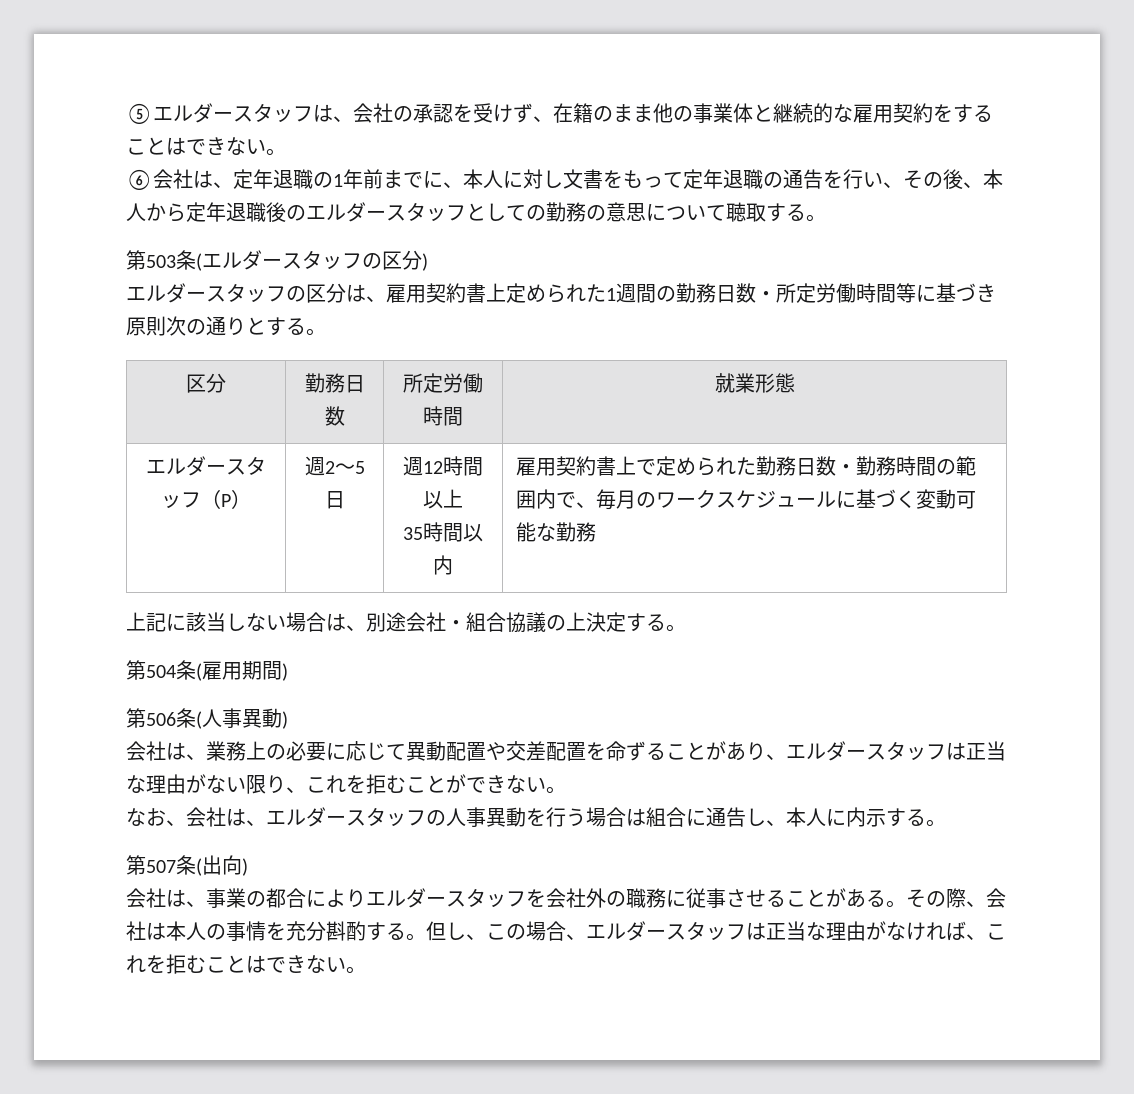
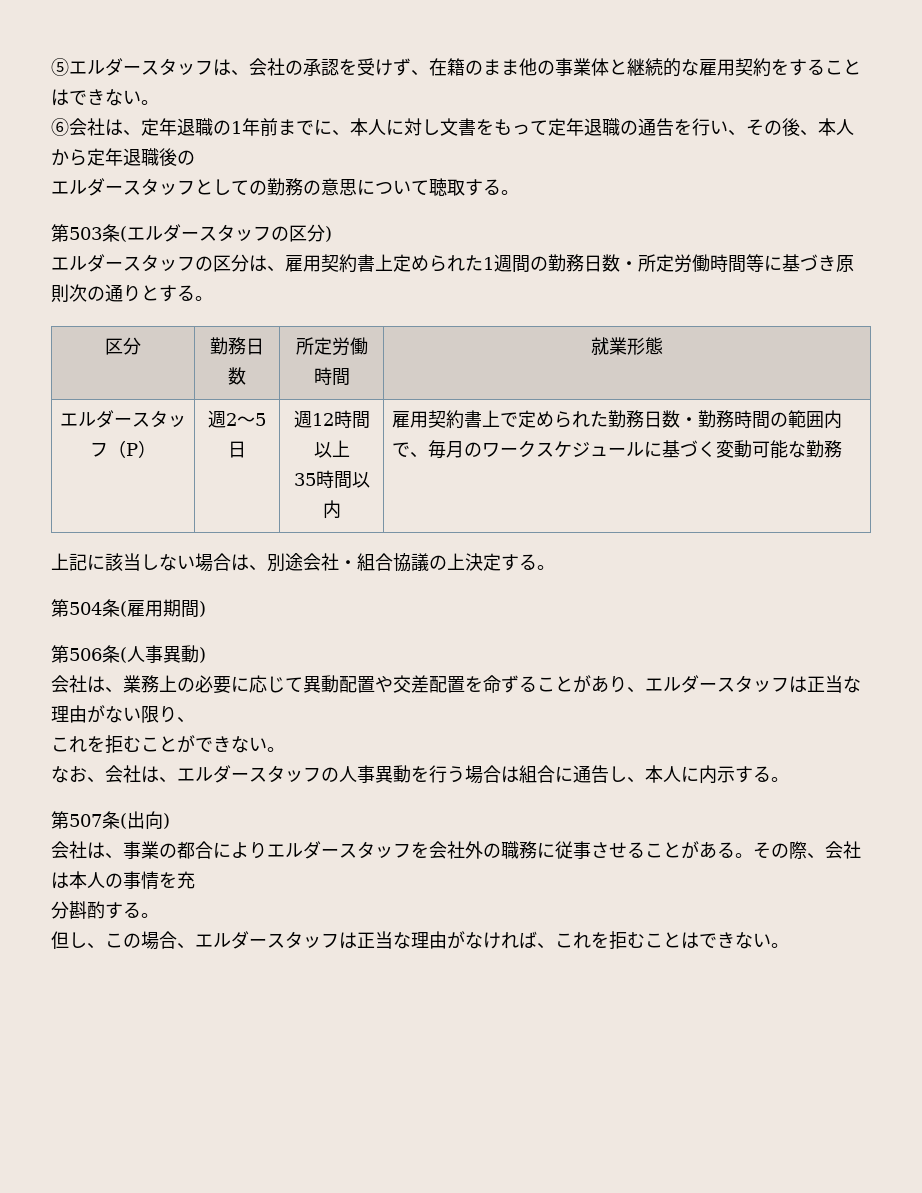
(306, 213) none -> (195, 157) //
(306, 790) none -> (195, 720) //
(306, 931) none -> (195, 880) //
(426, 937) none -> (159, 915) //

